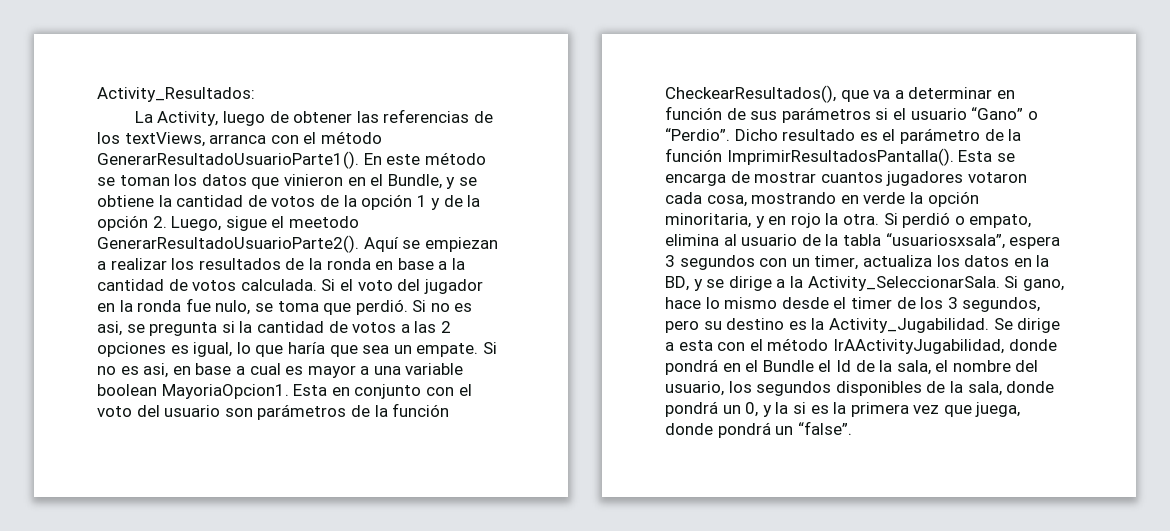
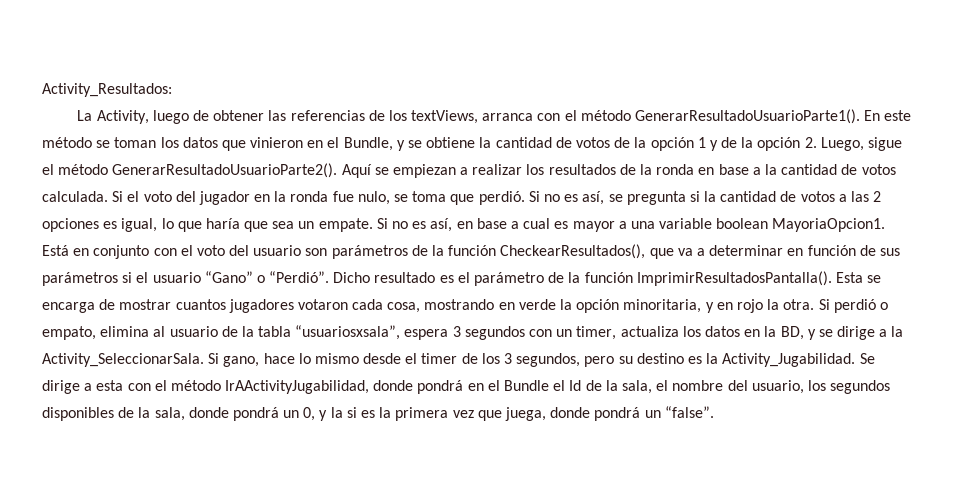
[288,216,359,228] meetodo -> [58,164,109,175] método
[97,321,122,336] asi, -> [582,191,605,205] así,
[143,363,169,378] asi, -> [430,218,453,232] así,
[293,384,328,396] Esta -> [42,245,69,256] Está
[665,128,730,141] “Perdio”. -> [269,271,330,283] “Perdió”.

